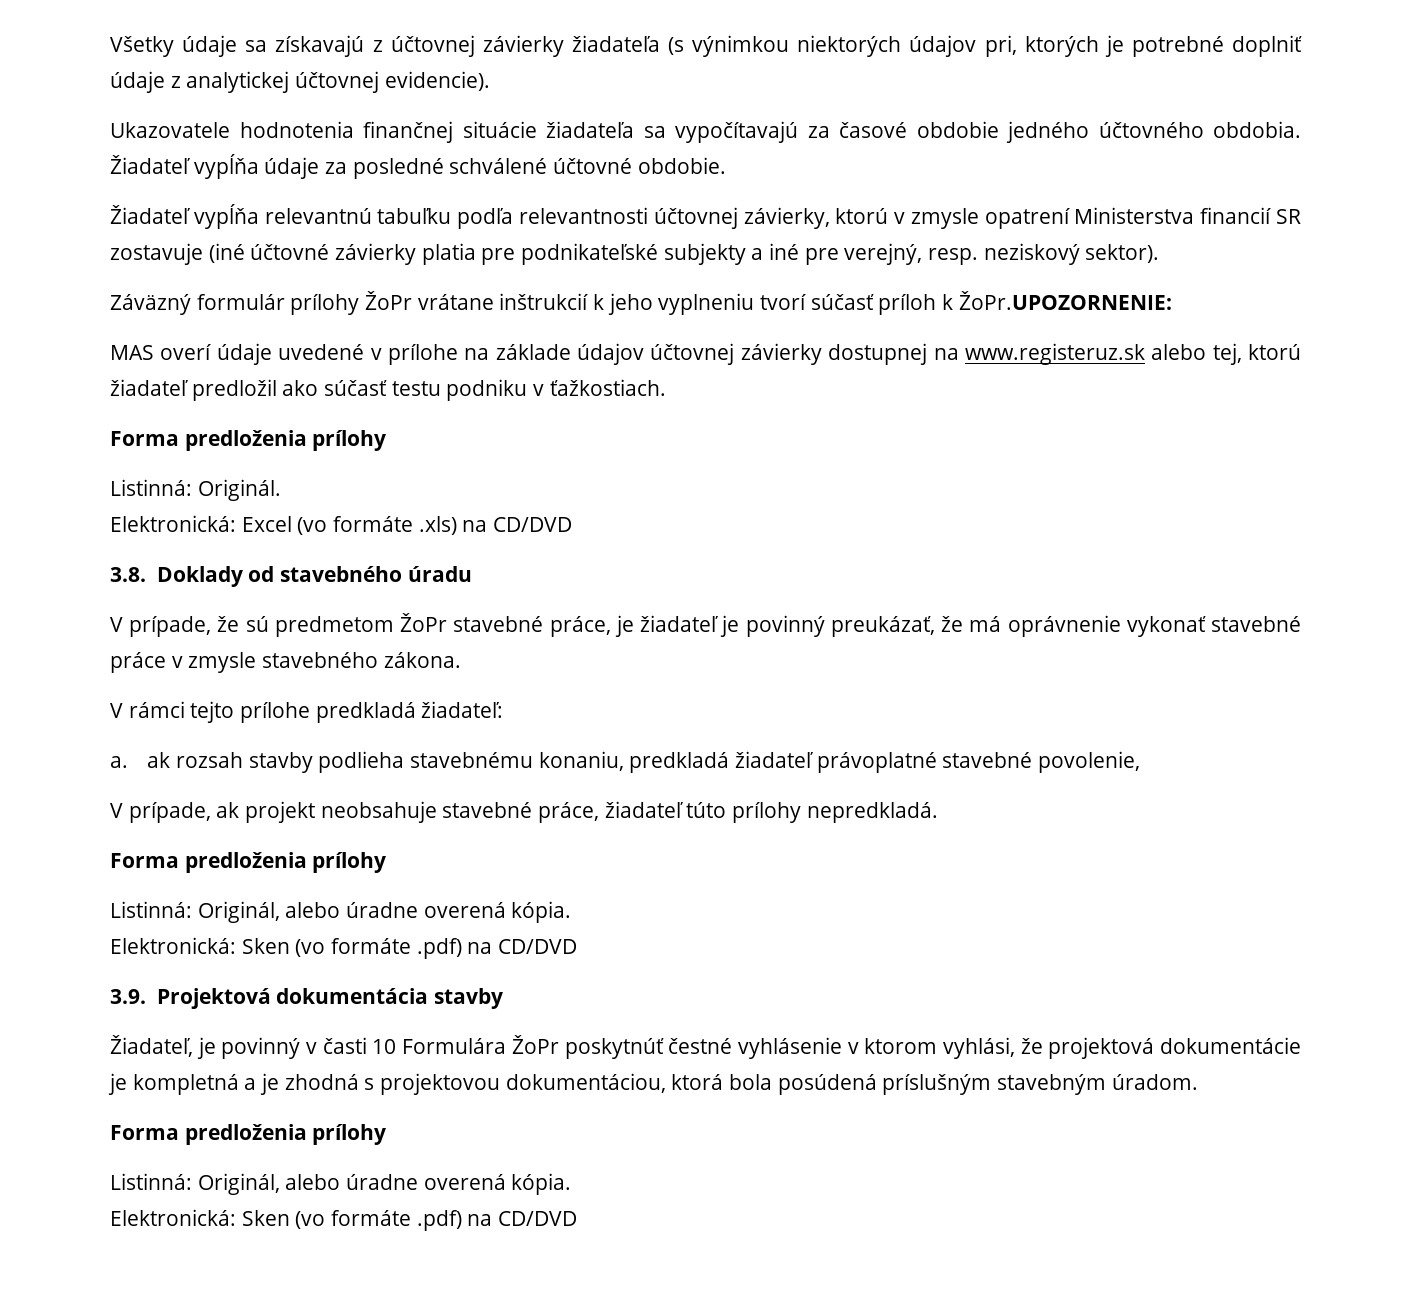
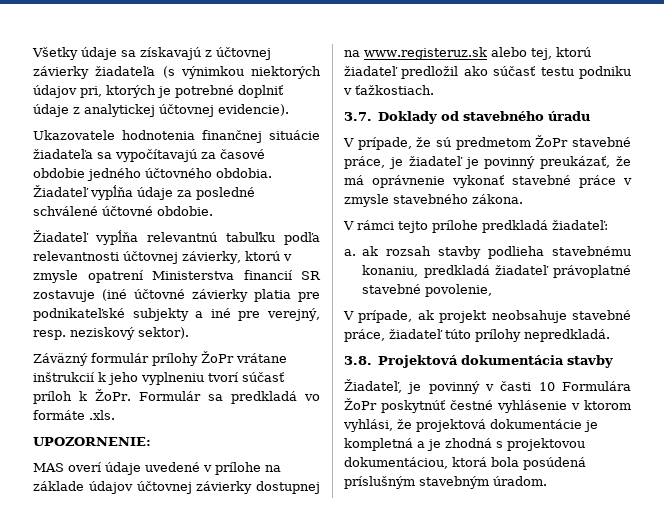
[958,291,1172,310] ŽoPr.UPOZORNENIE: -> [95,389,320,404] [33,410,115,420] [33,437,151,446] ŽoPr. Formulár sa predkladá vo formáte .xls. // UPOZORNENIE:
[110,430,387,451] [110,479,281,501] [110,515,573,535] [110,567,146,582] Forma predloženia prílohy // Listinná: Originál. // Elektronická: Excel (vo formáte .xls) na CD/DVD // 3.8. -> [344,112,372,121] 3.7.
[110,852,387,873] [110,901,572,923] [110,937,578,959] [110,989,146,1004] Forma predloženia prílohy // Listinná: Originál, alebo úradne overená kópia. // Elektronická: Sken (vo formáte .pdf) na CD/DVD // 3.9. -> [344,356,372,365] 3.8.
[110,1124,387,1145] [110,1173,572,1195] [110,1209,578,1231] // Forma predloženia prílohy // Listinná: Originál, alebo úradne overená kópia. // Elektronická: Sken (vo formáte .pdf) na CD/DVD -> (547, 481) none

